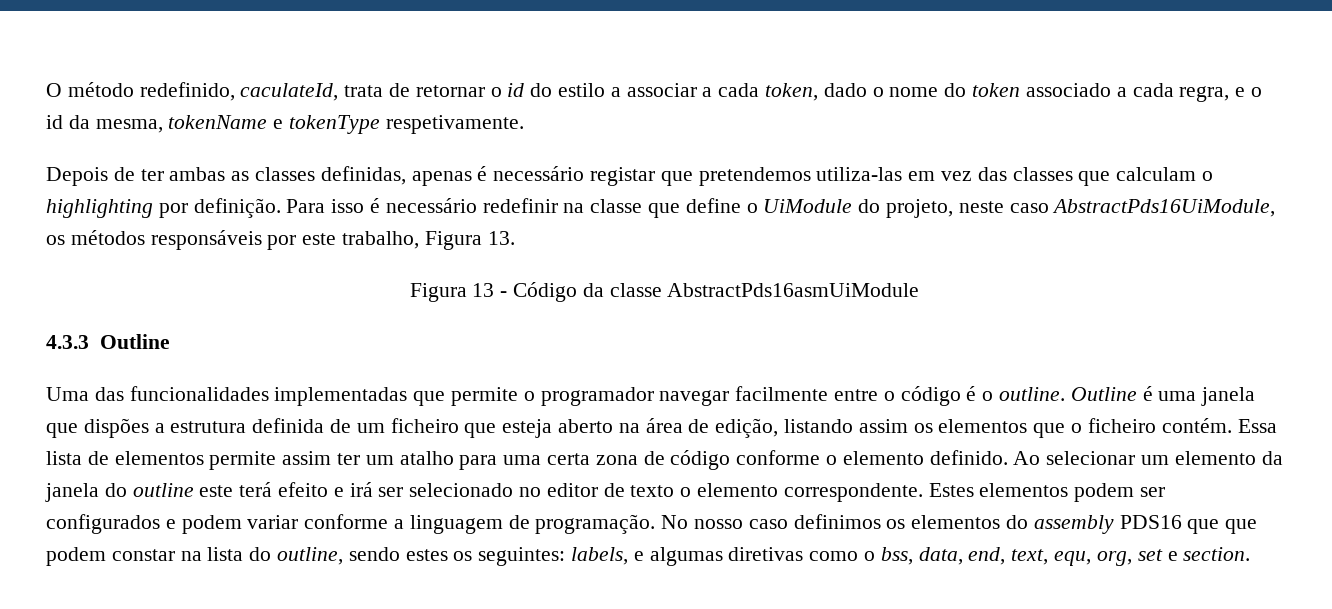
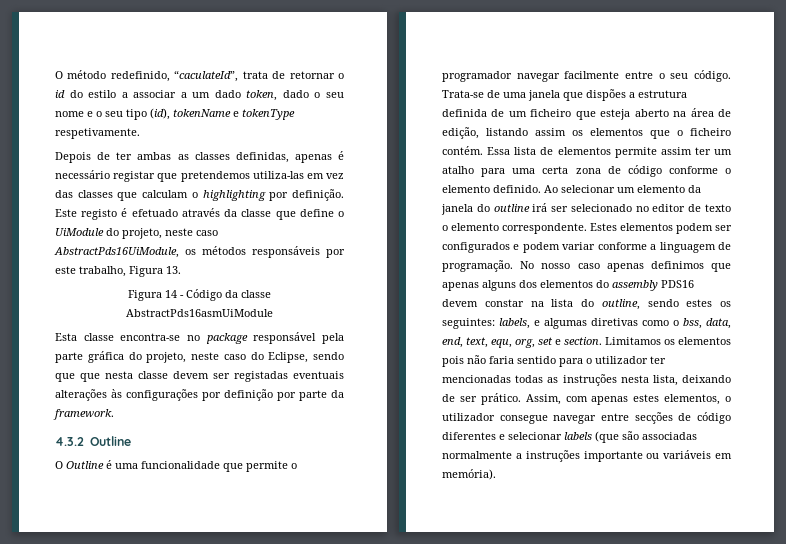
[240,83,339,101] caculateId, -> [174,70,239,82] “caculateId”,
[718,83,760,97] cada -> [192,90,241,98] um dado
[889,83,1262,102] [46,115,163,133] nome do token associado a cada regra, e o id da mesma, -> [326,92,344,98] [55,108,170,120] seu nome e o seu tipo (id),
[286,198,585,213] Para isso é necessário redefinir na -> [55,208,238,220] Este registo é efetuado através da
[472,283,495,297] 13 -> [165,290,177,298] 14
[46,334,170,349] [46,386,408,406] 4.3.3 Outline // Uma das funcionalidades implementadas -> [55,332,344,344] [55,351,344,363] [55,371,344,382] [55,389,344,401] [53,409,114,420] [55,436,131,446] [55,460,220,469] Esta classe encontra-se no package responsável pela parte gráfica do projeto, neste caso do Eclipse, sendo que que nesta classe devem ser registadas eventuais alterações às configurações por definição por parte da framework. // 4.3.2 Outline // O Outline é uma funcionalidade
[900,386,1153,406] código é o outline. Outline é -> [670,70,731,82] [442,90,500,98] seu código. Trata-se de
[199,482,344,497] este terá efeito e -> (530, 208) none
[793,514,906,529] definimos os -> [606,261,731,272] [442,280,537,291] apenas definimos que apenas alguns dos
[1187,519,1258,534] [46,547,106,566] que que podem -> [442,299,478,307] devem
(1251, 554) none -> [605,337,731,345] [442,355,666,367] [442,374,731,386] [442,393,731,405] [442,412,731,424] [442,431,697,443] [442,450,732,462] [442,469,496,480] Limitamos os elementos pois não faria sentido para o utilizador ter mencionadas todas as instruções nesta lista, deixando de ser prático. Assim, com apenas estes elementos, o utilizador consegue navegar entre secções de código diferentes e selecionar labels (que são associadas normalmente a instruções importante ou variáveis em memória).

